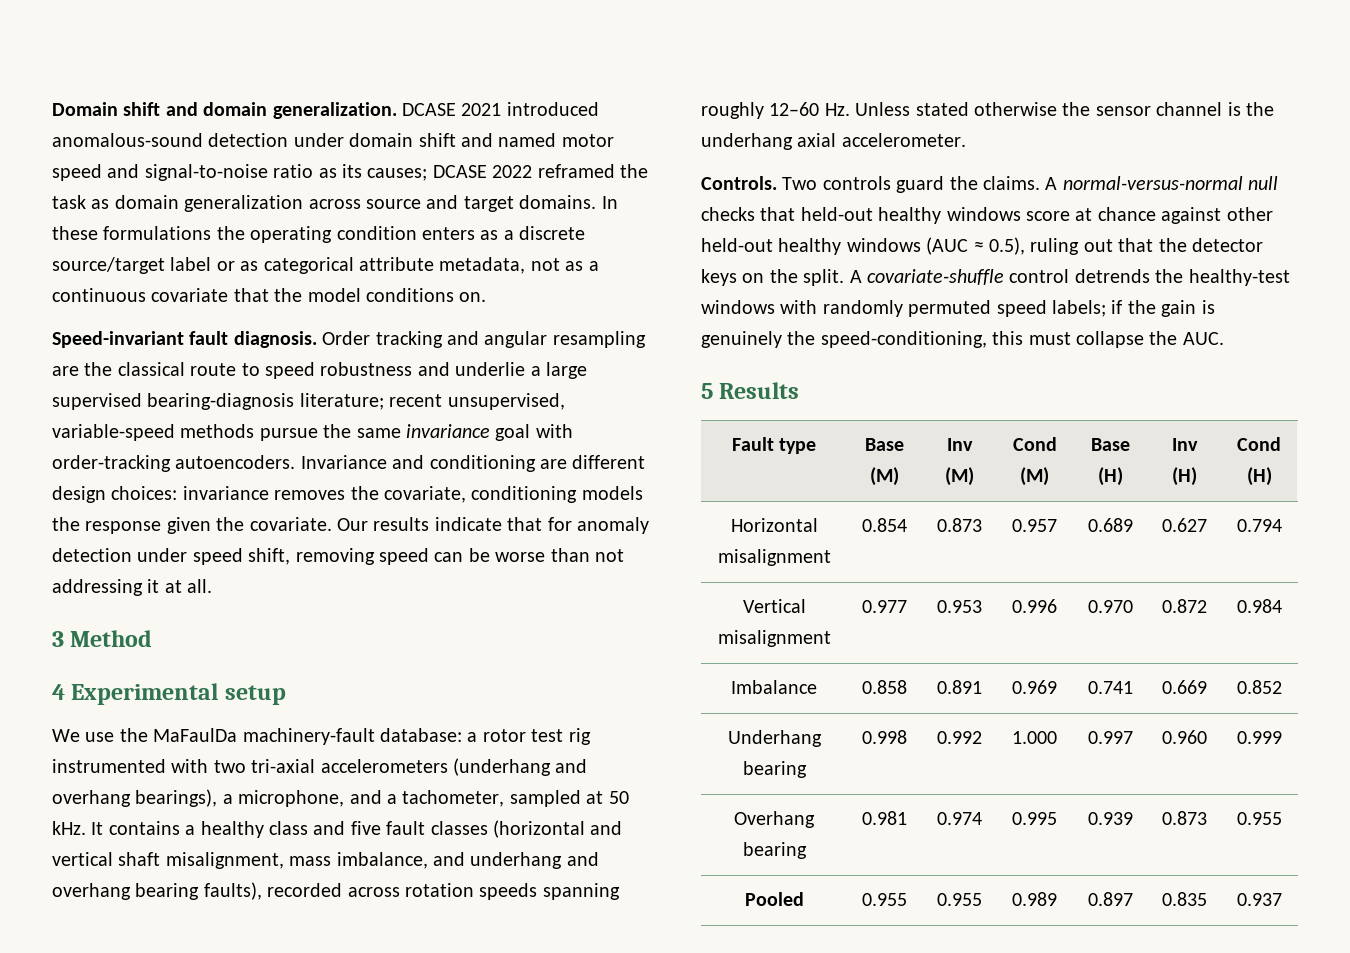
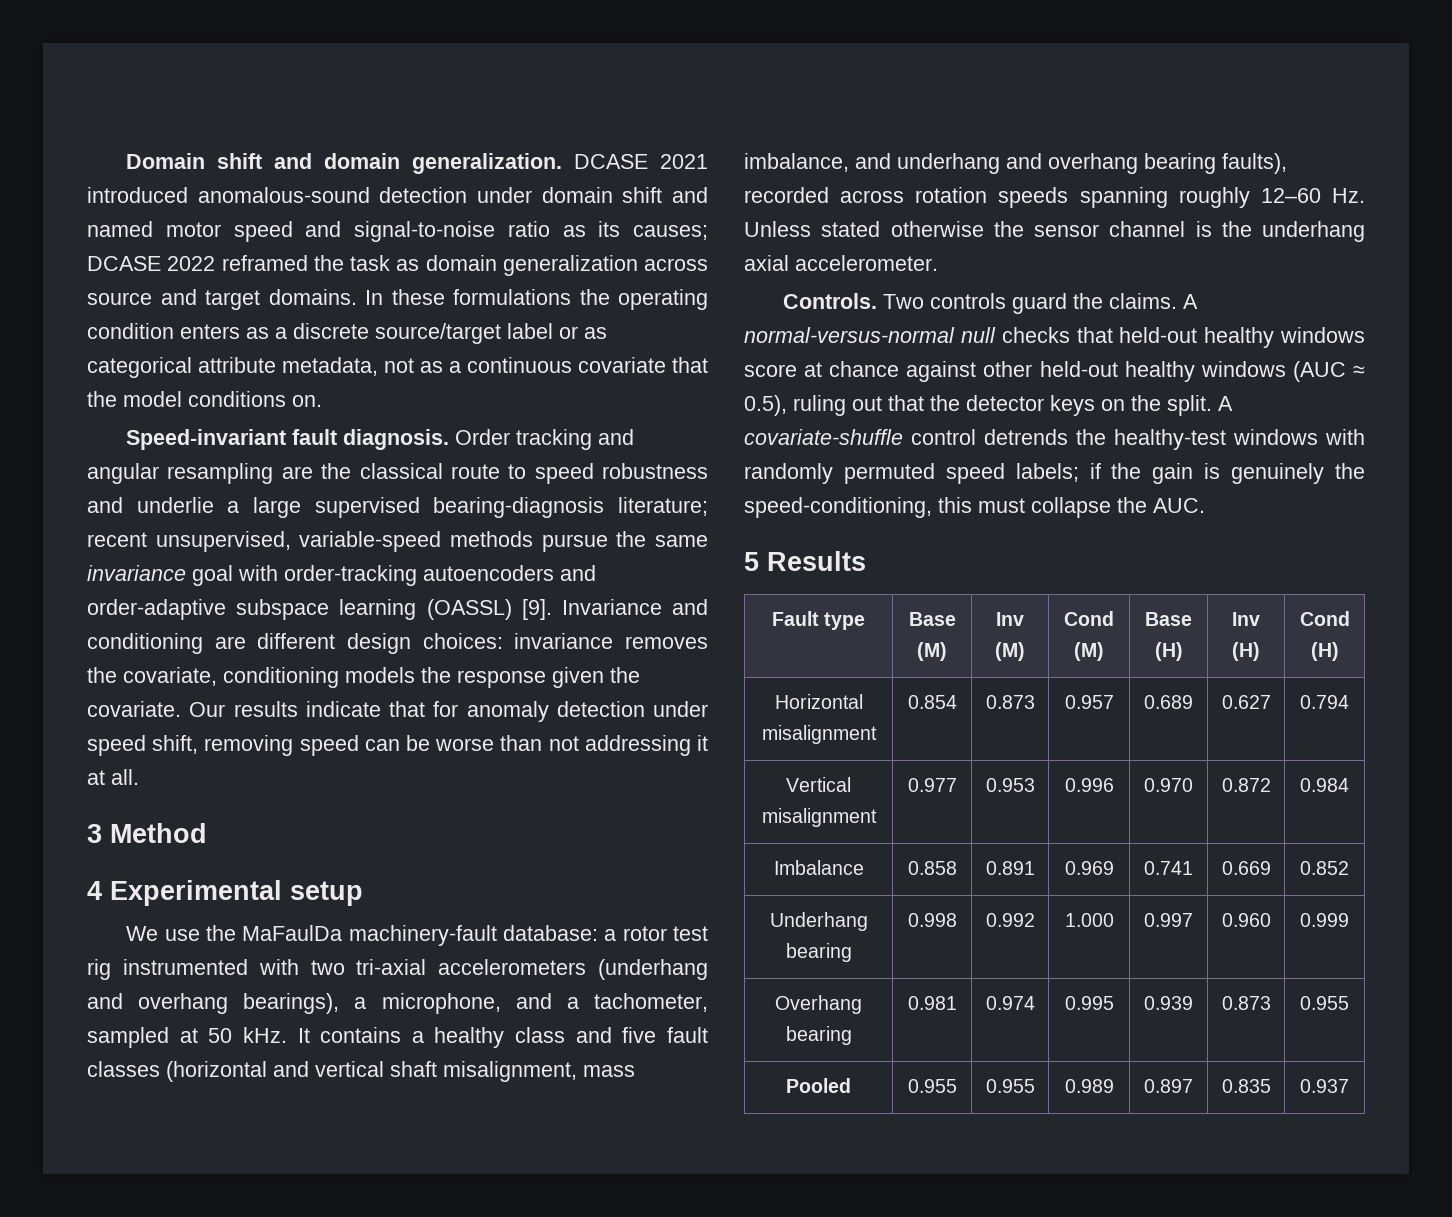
[175,455,296,469] autoencoders. -> [423,565,596,581] [87,599,552,620] autoencoders and order-adaptive subspace learning (OASSL) [9].

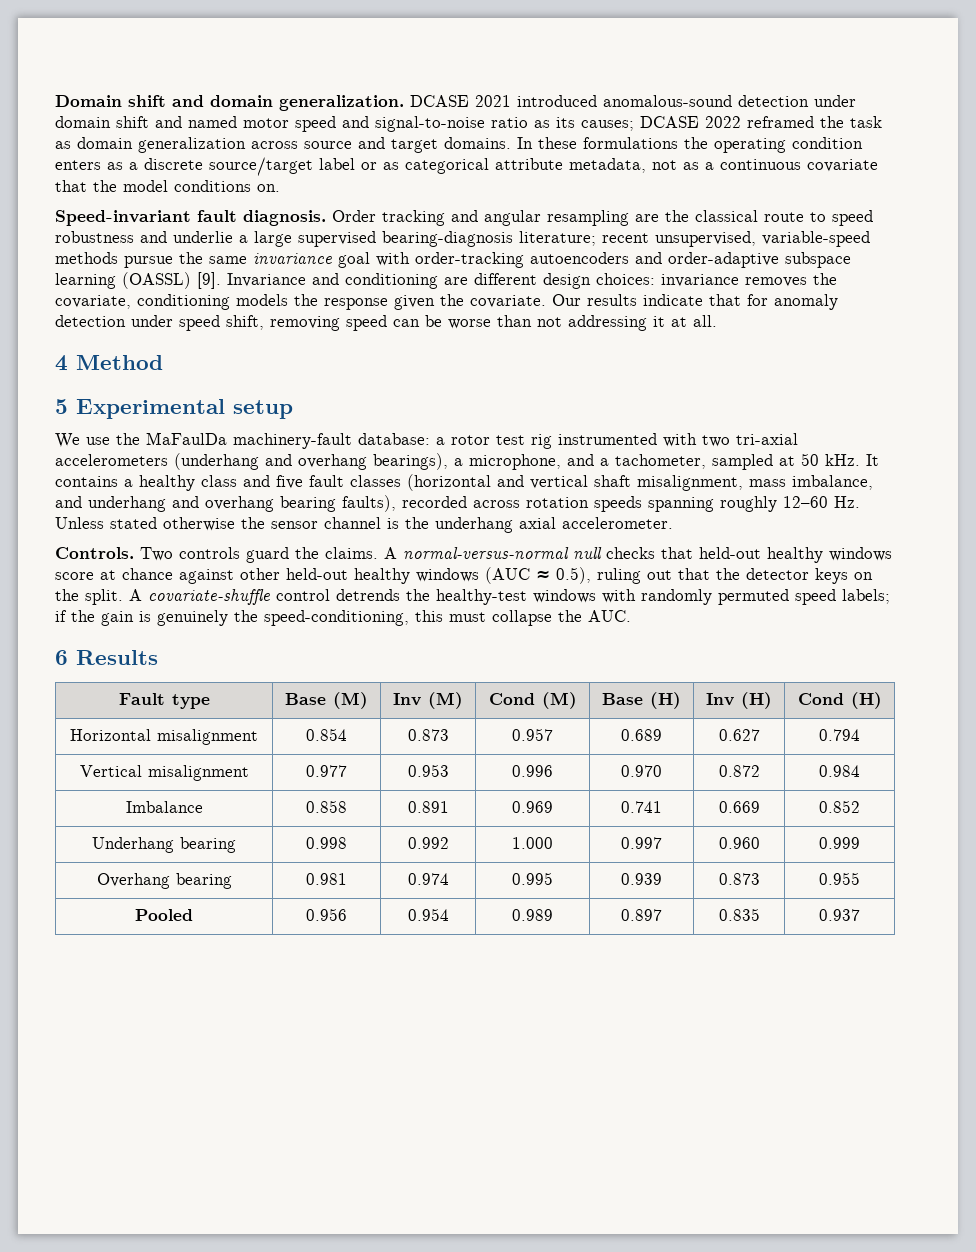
[87,824,102,843] 3 -> [55,355,68,371] 4
[87,881,102,900] 4 -> [55,399,68,414] 5
[744,552,759,571] 5 -> [55,650,68,665] 6
[907,1079,957,1093] [985,1079,1035,1093] 0.955 | 0.955 -> [306,908,347,921] [407,908,449,921] 0.956 | 0.954

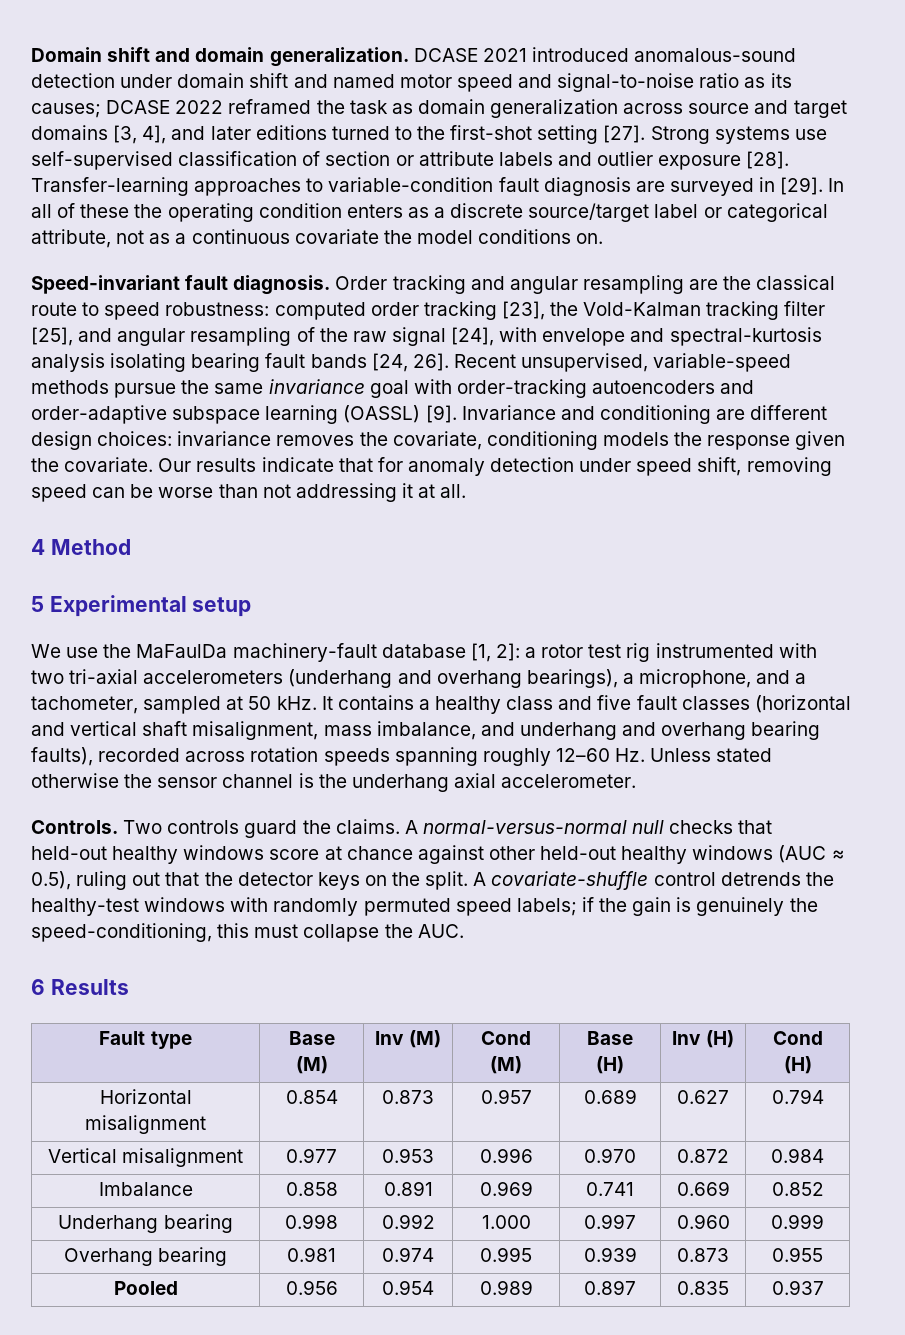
[444,137,678,149] domains. In these formulations -> [31,125,827,144] [31,151,790,170] [31,177,845,196] [31,203,130,218] domains [3, 4], and later editions turned to the first-shot setting [27]. Strong systems use self-supervised classification of section or attribute labels and outlier exposure [28]. Transfer-learning approaches to variable-condition fault diagnosis are surveyed in [29]. In all of these
[383,158,646,174] as categorical attribute metadata, -> [726,203,828,222] [31,229,111,248] categorical attribute,
[55,180,87,192] that -> (379, 236) none
[55,231,649,247] robustness and underlie a large supervised bearing-diagnosis literature; recent -> [165,301,826,320] [31,327,822,346] [31,353,516,372] robustness: computed order tracking [23], the Vold-Kalman tracking filter [25], and angular resampling of the raw signal [24], with envelope and spectral-kurtosis analysis isolating bearing fault bands [24, 26]. Recent
[358,433,430,445] database: -> [381,643,520,662] database [1, 2]:

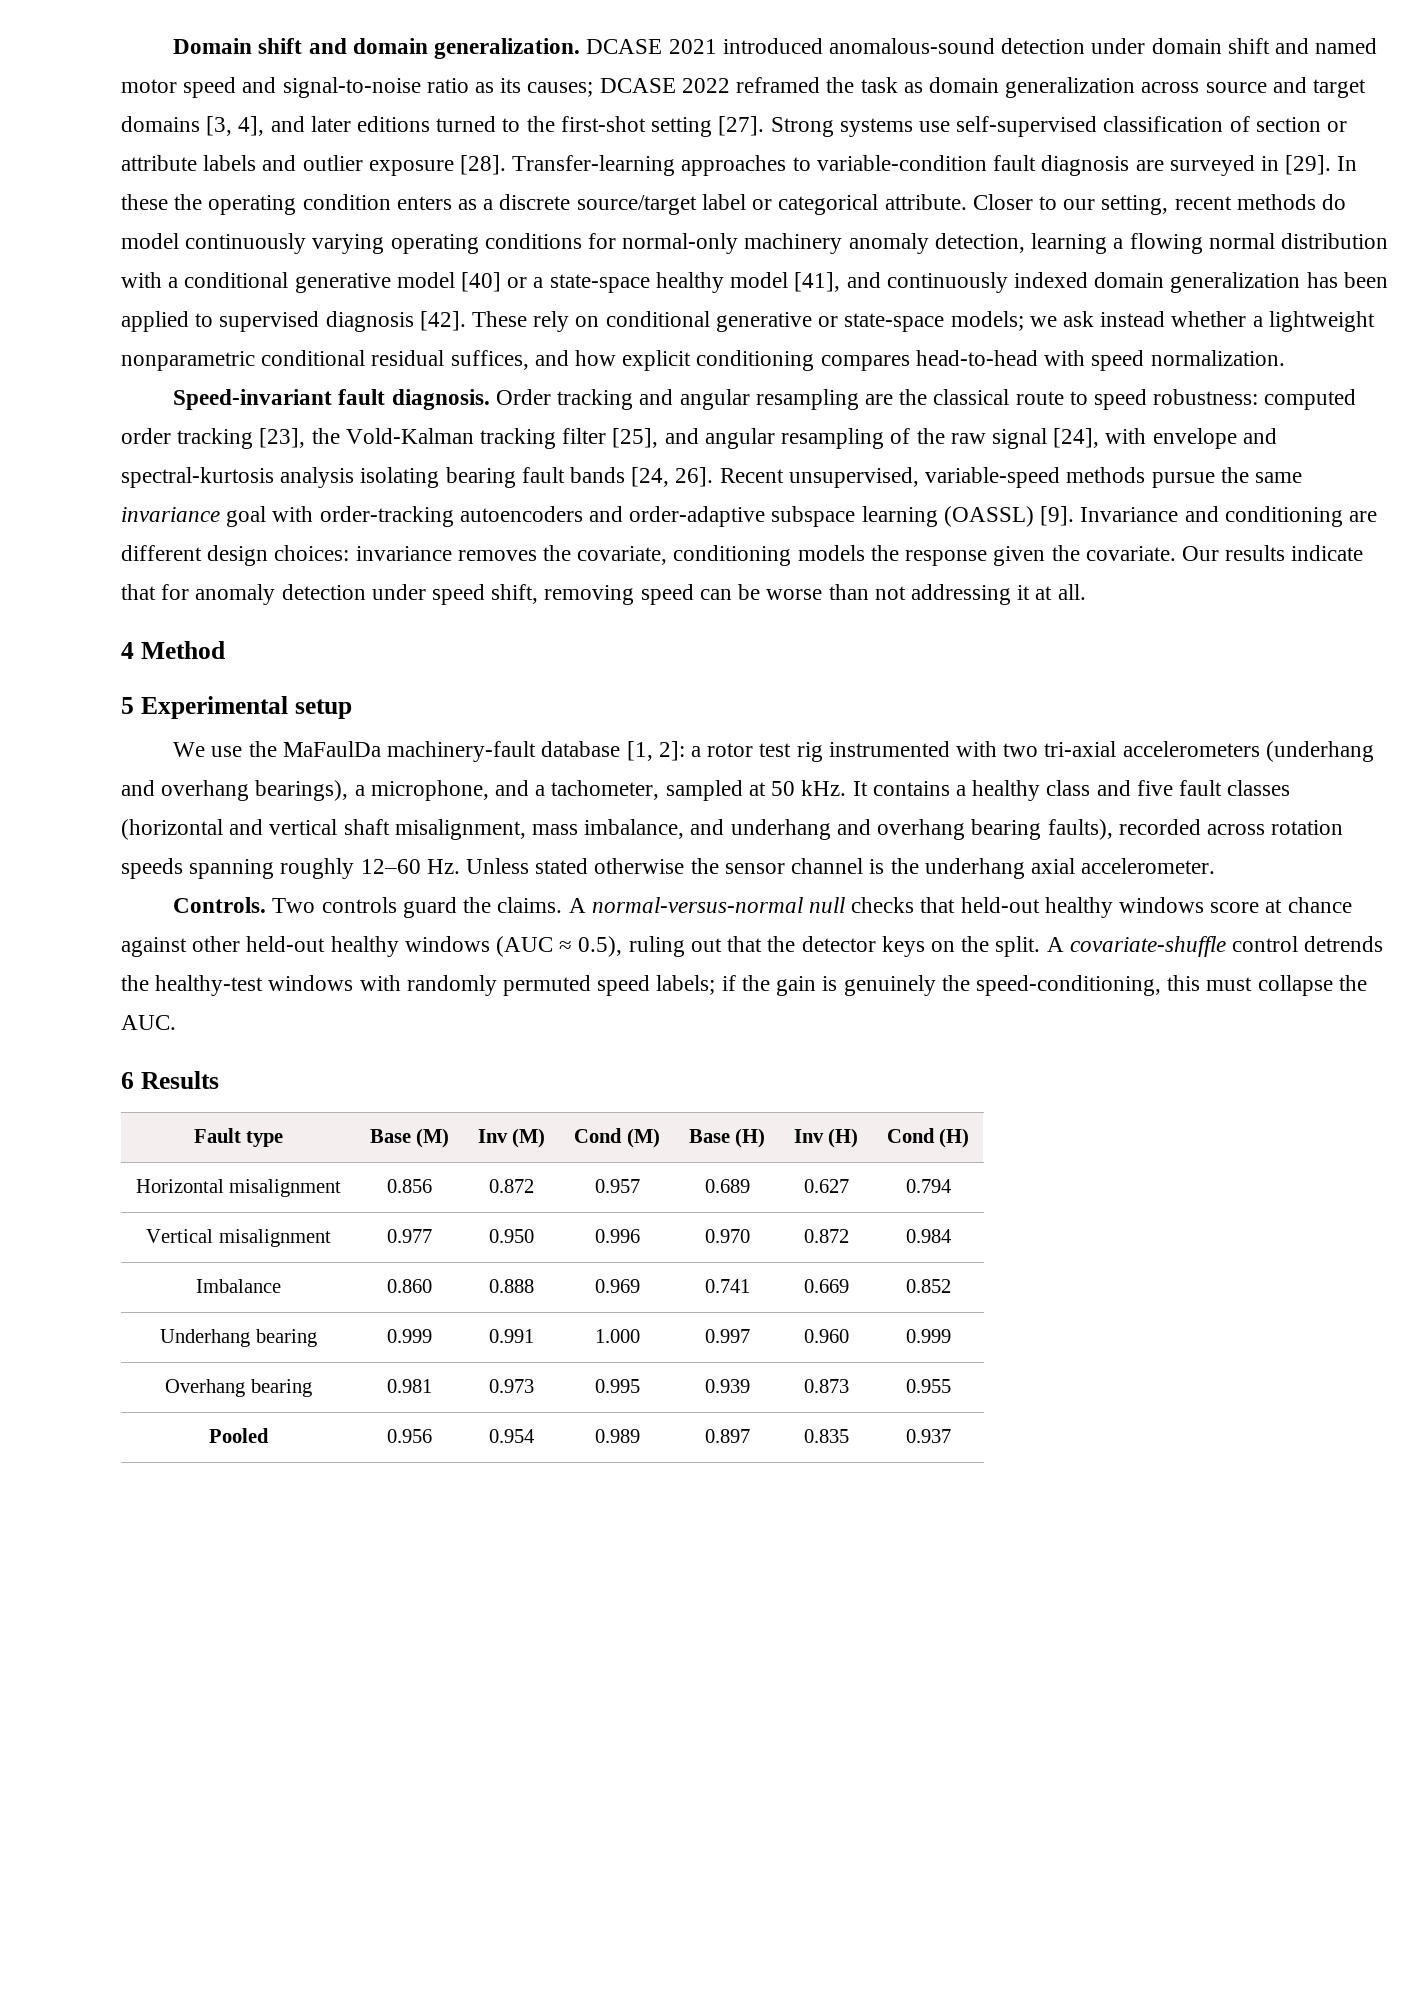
[31,203,76,218] all of -> (1358, 163) none
[31,229,604,248] attribute, not as a continuous covariate the model conditions on. -> [884,194,1346,215] [121,233,1388,254] [121,272,1388,293] [121,311,1375,332] [121,350,1285,371] attribute. Closer to our setting, recent methods do model continuously varying operating conditions for normal-only machinery anomaly detection, learning a flowing normal distribution with a conditional generative model [40] or a state-space healthy model [41], and continuously indexed domain generalization has been applied to supervised diagnosis [42]. These rely on conditional generative or state-space models; we ask instead whether a lightweight nonparametric conditional residual suffices, and how explicit conditioning compares head-to-head with speed normalization.
[285,1090,338,1104] [382,1090,434,1104] 0.854 | 0.873 -> [387,1179,432,1193] [489,1179,534,1193] 0.856 | 0.872
[382,1148,434,1163] 0.953 -> [489,1229,534,1243] 0.950
[285,1182,338,1196] [383,1181,433,1196] 0.858 | 0.891 -> [387,1279,432,1293] [489,1279,534,1293] 0.860 | 0.888
[285,1214,338,1229] [381,1214,435,1229] 0.998 | 0.992 -> [387,1329,432,1343] [489,1329,534,1343] 0.999 | 0.991
[382,1247,434,1262] 0.974 -> [489,1379,534,1393] 0.973

